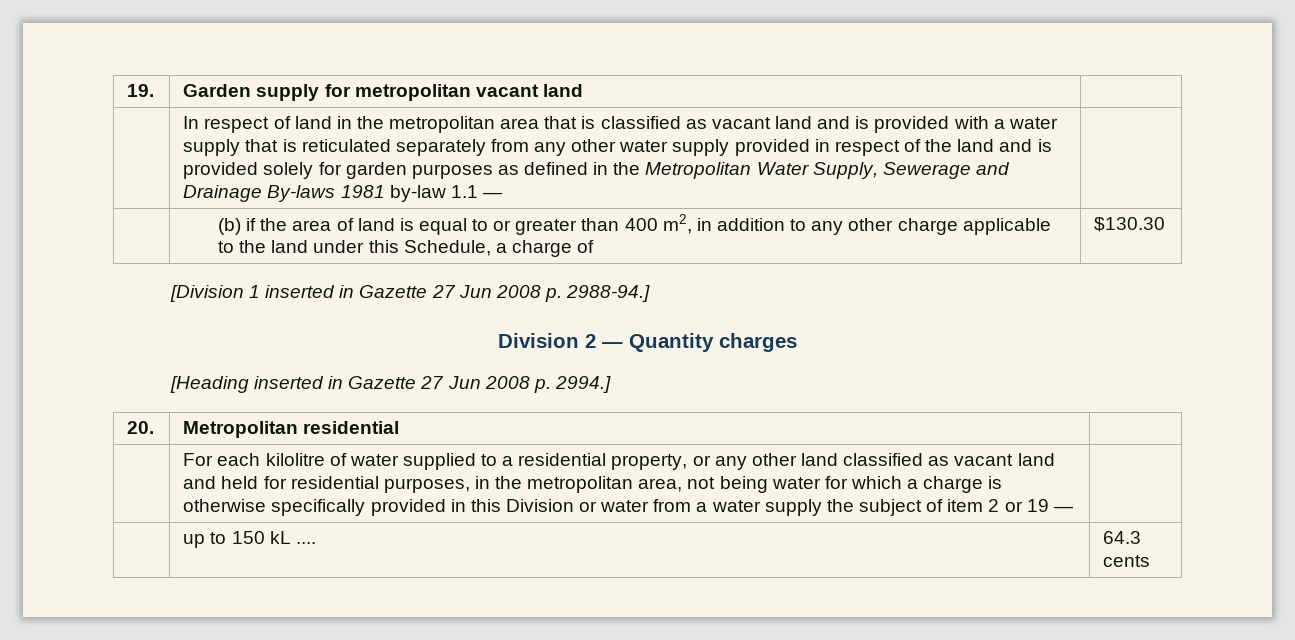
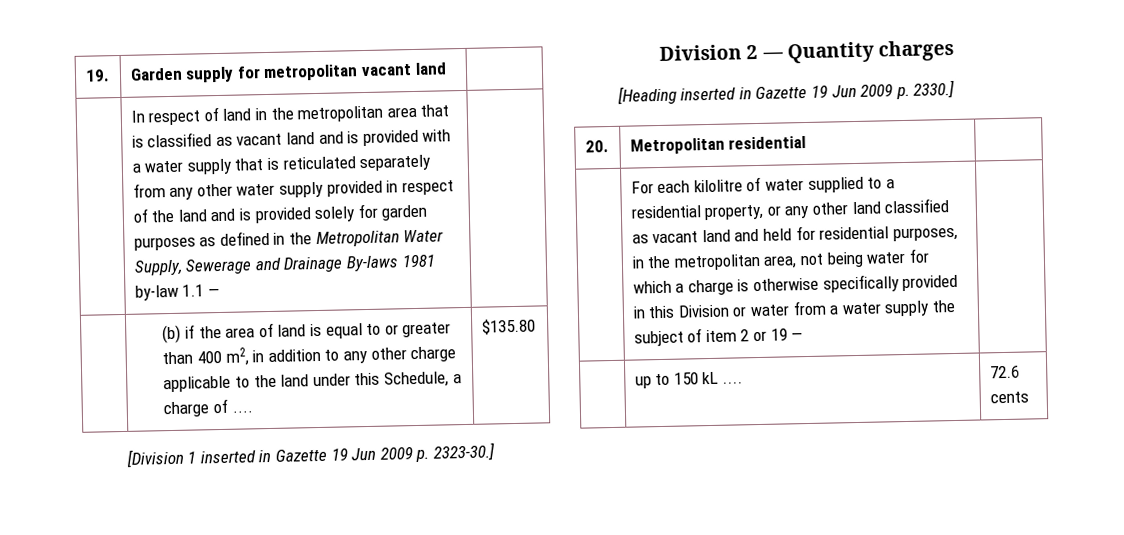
[1094,217,1166,232] | $130.30 -> [231,410,253,413] [481,318,536,335] .... | $135.80
[431,285,651,302] 27 Jun 2008 p. 2988-94.] -> [330,442,495,463] 19 Jun 2009 p. 2323-30.]
[420,376,611,393] 27 Jun 2008 p. 2994.] -> [810,79,956,100] 19 Jun 2009 p. 2330.]
[1103,531,1142,544] 64.3 -> [989,365,1020,379] 72.6

